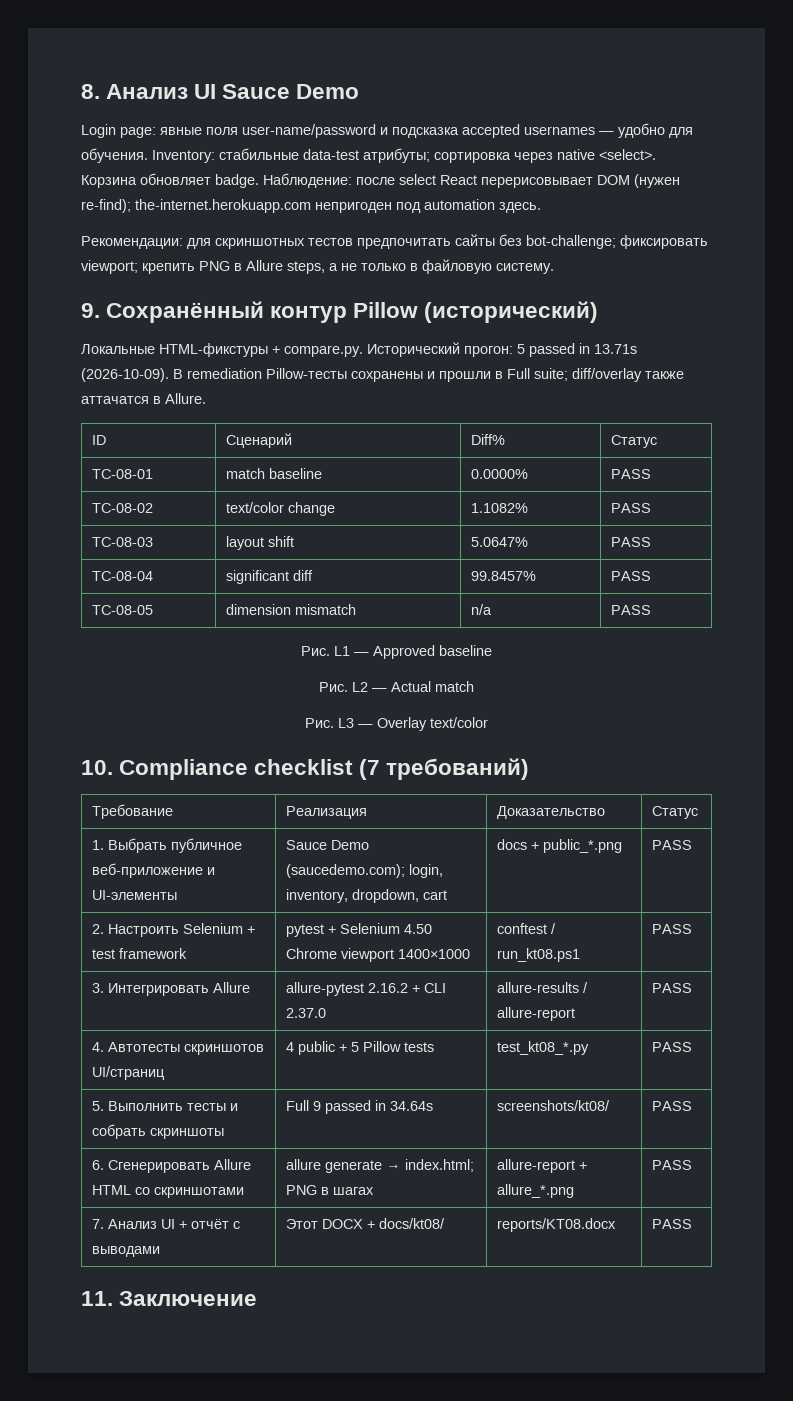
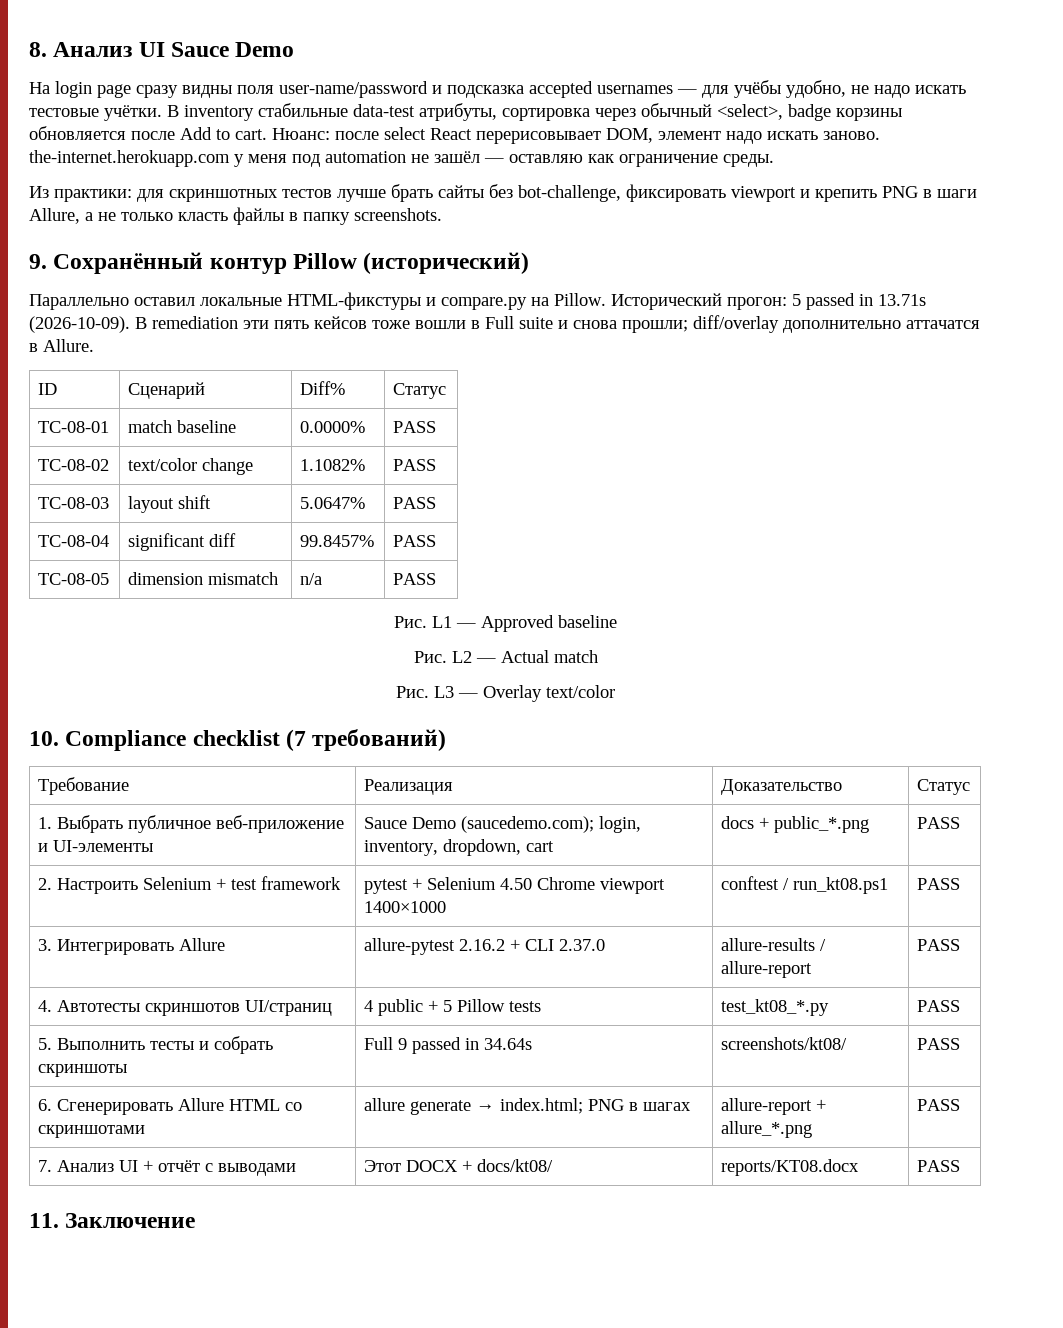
[81,124,202,138] Login page: явные -> [29,81,232,98] На login page сразу видны
[618,123,693,138] [81,148,215,163] удобно для обучения. Inventory: -> [702,80,966,98] [29,105,254,121] для учёбы удобно, не надо искать тестовые учётки. В inventory
[363,148,430,163] атрибуты; -> [419,103,497,121] атрибуты,
[557,149,656,160] [81,173,680,188] [81,199,541,213] [81,234,708,249] [81,260,138,274] native <select>. Корзина обновляет badge. Наблюдение: после select React перерисовывает DOM (нужен re-find); the-internet.herokuapp.com непригоден под automation здесь. // Рекомендации: для скриншотных тестов предпочитать сайты без bot-challenge; фиксировать viewport; -> [641,103,902,121] [29,126,880,144] [29,150,774,167] [29,184,810,202] обычный <select>, badge корзины обновляется после Add to cart. Нюанс: после select React перерисовывает DOM, элемент надо искать заново. the-internet.herokuapp.com у меня под automation не зашёл — оставляю как ограничение среды. // Из практики: для скриншотных тестов лучше брать сайты без bot-challenge, фиксировать viewport и
[246,260,325,274] Allure steps, -> [937,189,977,198] [29,208,80,224] шаги Allure,
[410,259,554,274] в файловую систему. -> [178,207,442,225] класть файлы в папку screenshots.
[81,343,363,357] Локальные HTML-фикстуры + compare.py. -> [29,292,606,310] Параллельно оставил локальные HTML-фикстуры и compare.py на Pillow.
[266,368,684,382] Pillow-тесты сохранены и прошли в Full suite; diff/overlay также -> [243,315,901,333] эти пять кейсов тоже вошли в Full suite и снова прошли; diff/overlay дополнительно

